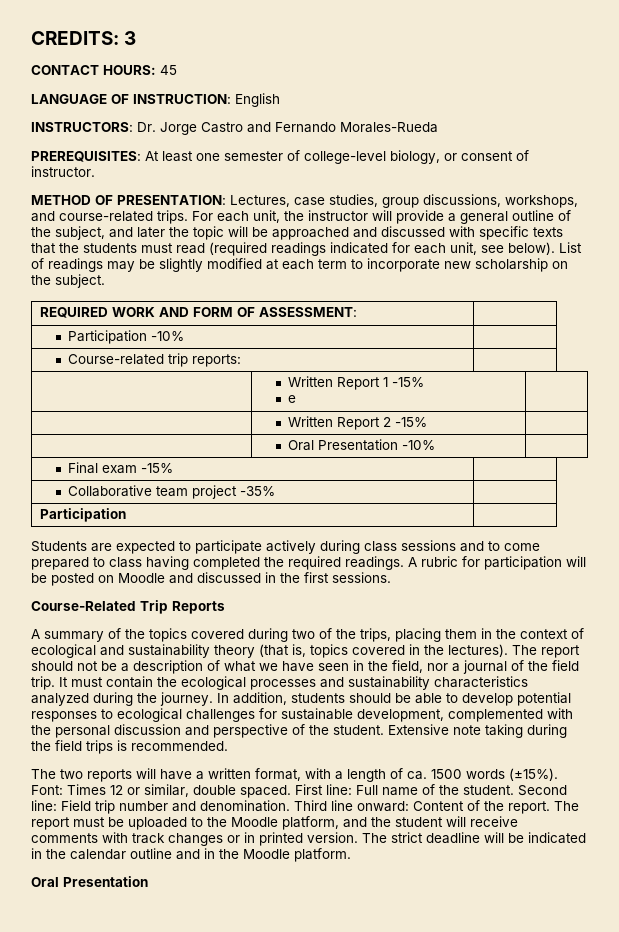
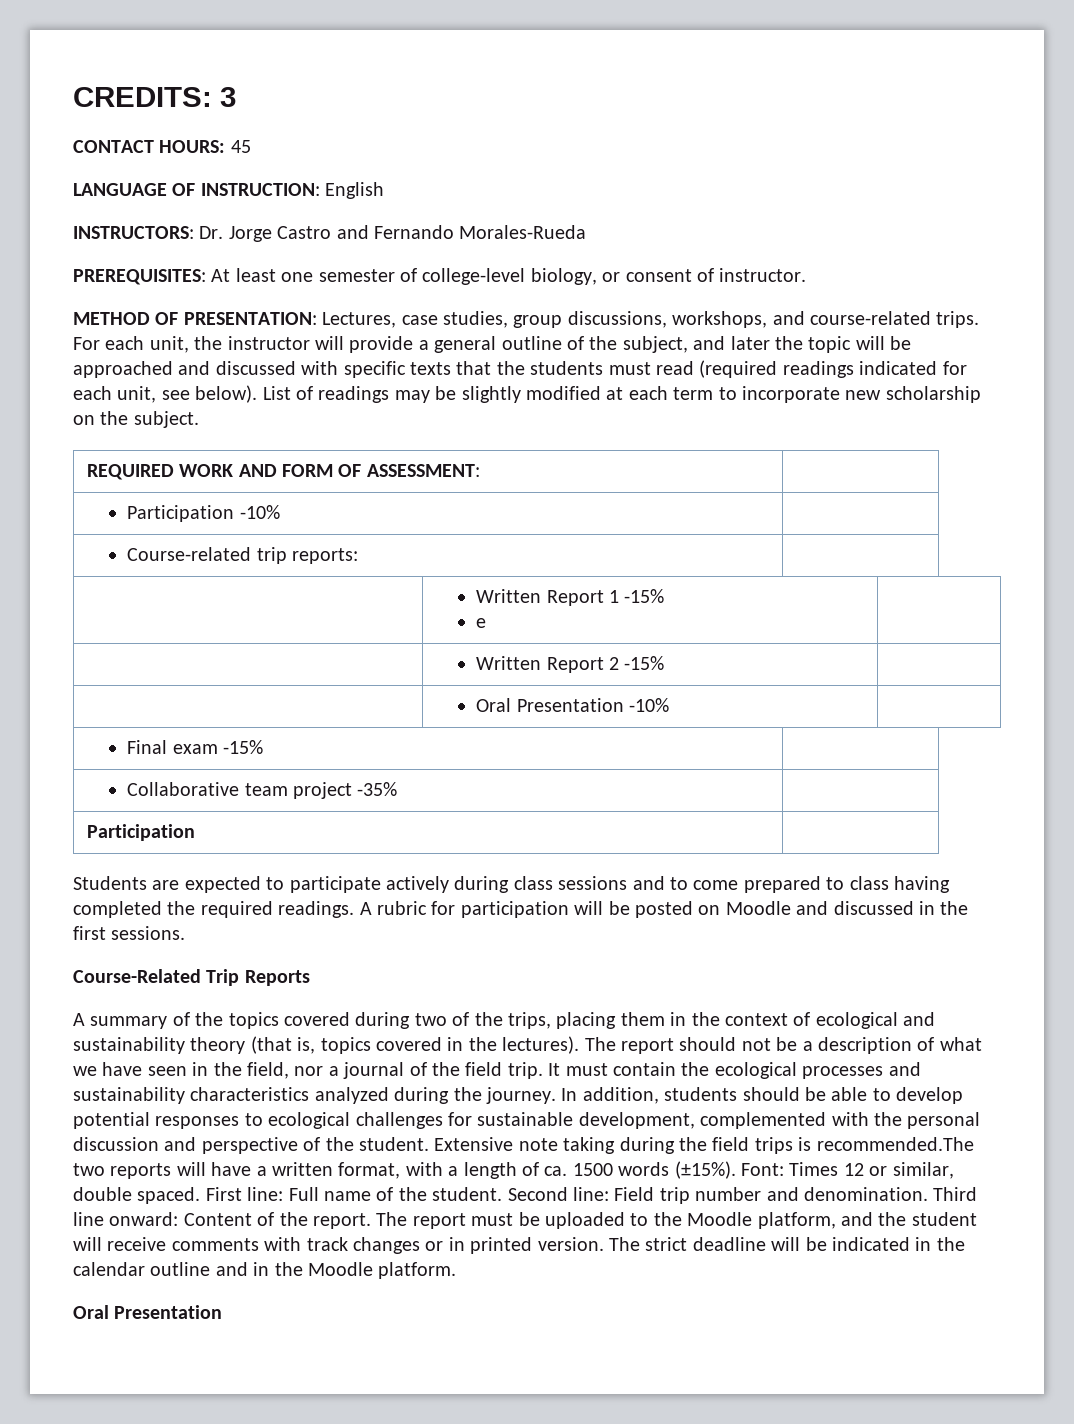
[131,741,228,751] [31,769,56,779] recommended. // The -> [816,1137,974,1151] recommended.The

